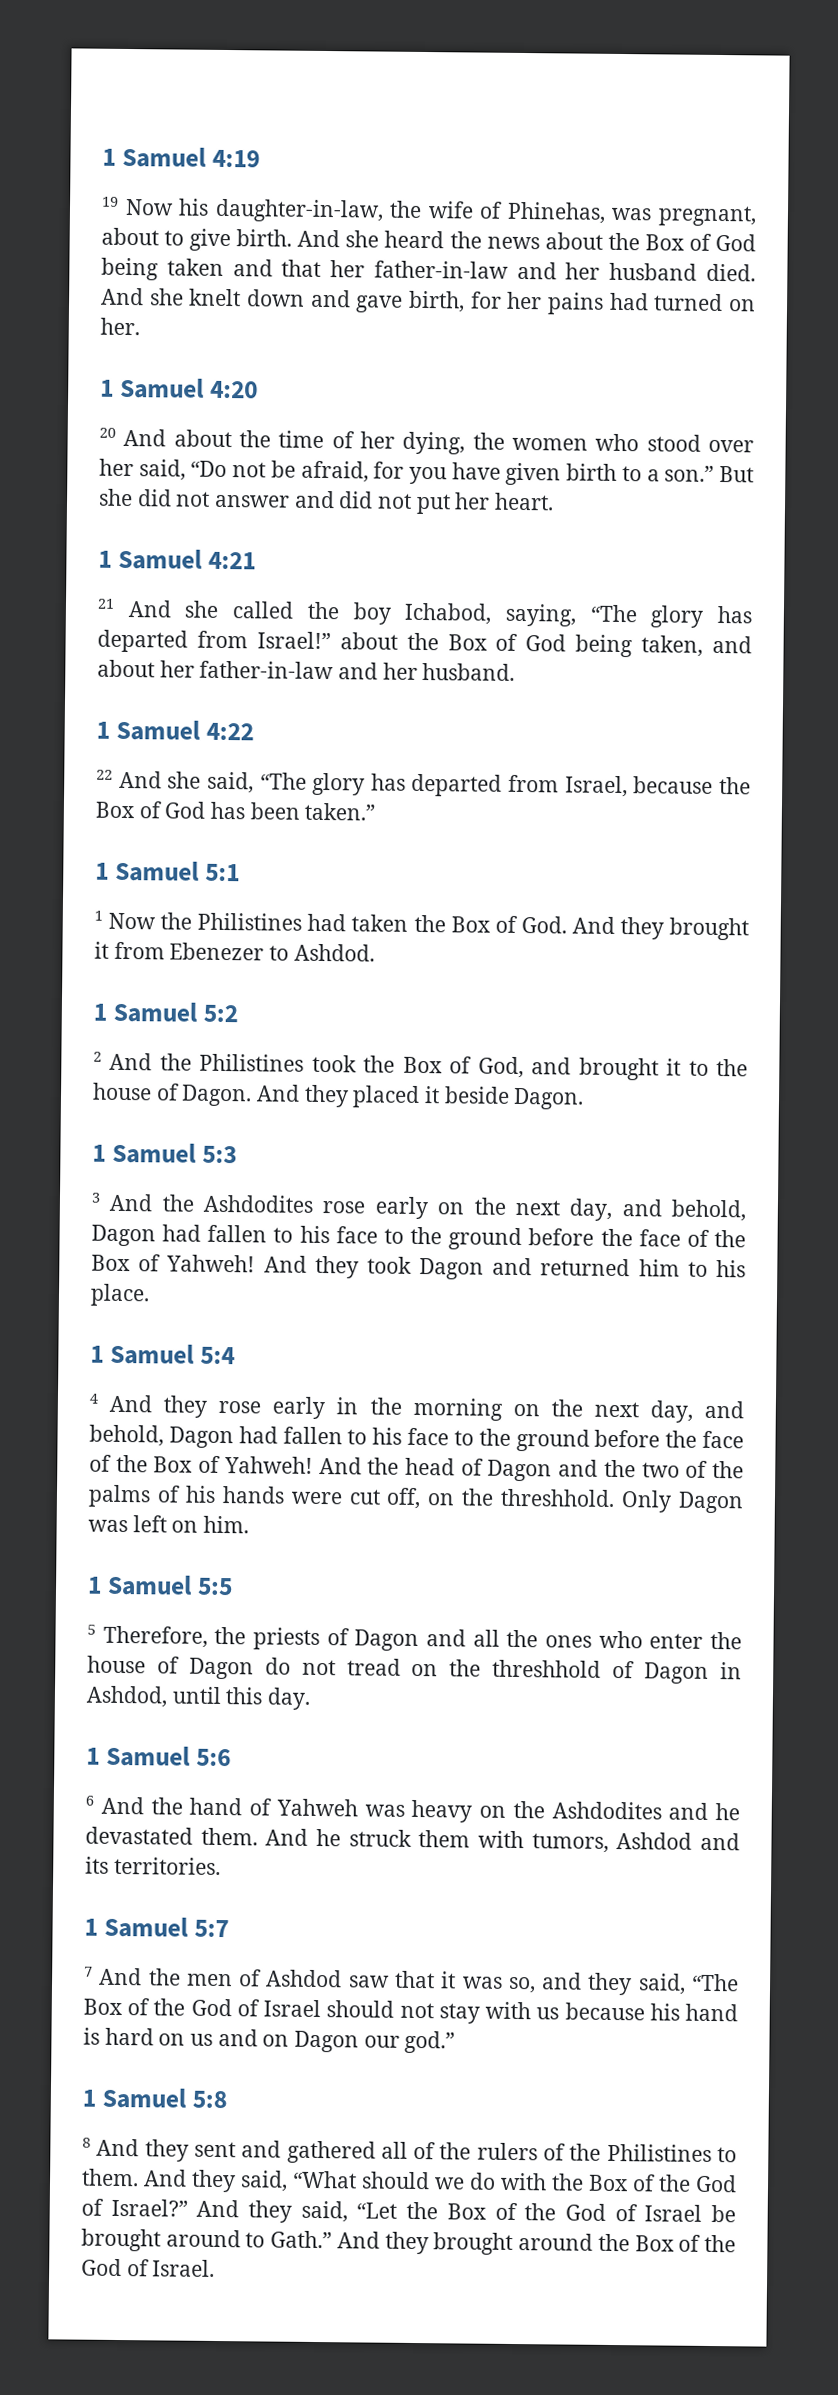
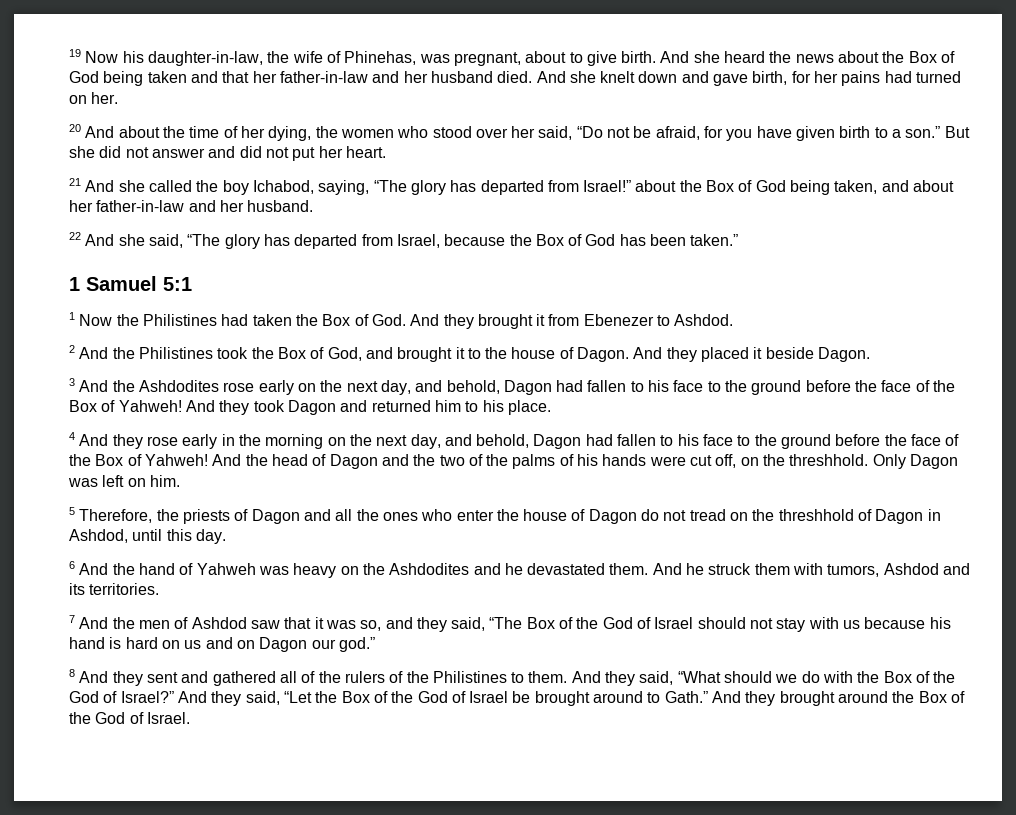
[102,146,260,168] 1 Samuel 4:19 // -> (69, 53) none
[100,377,258,399] // 1 Samuel 4:20 -> (119, 98) none
[98,548,256,570] // 1 Samuel 4:21 -> (386, 152) none
[96,719,254,741] // 1 Samuel 4:22 -> (314, 206) none
[93,1001,238,1023] // 1 Samuel 5:2 -> (734, 320) none
[92,1142,237,1164] // 1 Samuel 5:3 -> (871, 354) none
[90,1343,235,1365] // 1 Samuel 5:4 -> (551, 407) none
[87,1574,233,1596] // 1 Samuel 5:5 -> (180, 481) none
[86,1745,231,1767] // 1 Samuel 5:6 -> (226, 536) none
[84,1916,229,1938] // 1 Samuel 5:7 -> (160, 589) none
[82,2087,227,2109] // 1 Samuel 5:8 -> (375, 644) none

